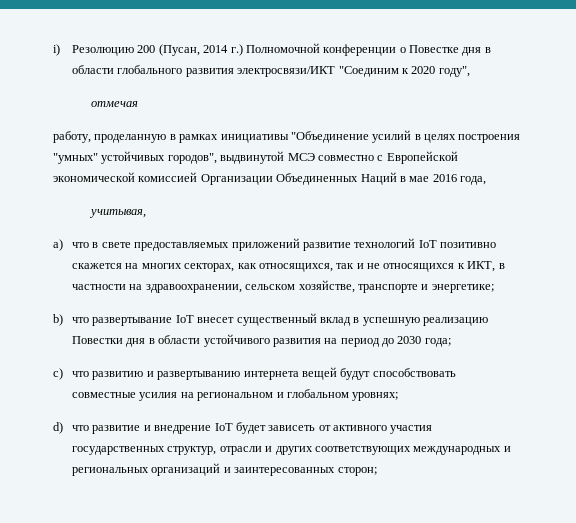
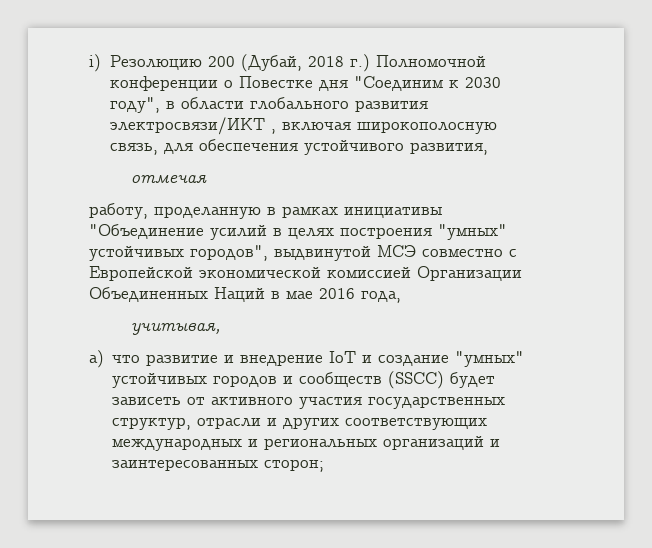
[158,44,229,56] (Пусан, 2014 -> [240,54,344,72] (Дубай, 2018
(482, 51) none -> [353,76,501,91] [109,97,160,113] "Соединим к 2030 году",
[338,66,470,77] "Соединим к 2020 году", -> [270,121,497,134] [109,139,488,155] , включая широкополосную связь, для обеспечения устойчивого развития,
[92,238,497,251] [72,261,505,272] [72,280,494,293] [53,313,489,326] [72,334,451,347] [53,367,456,380] [72,389,399,401] [53,422,233,434] в свете предоставляемых приложений развитие технологий IoT позитивно скажется на многих секторах, как относящихся, так и не относящихся к ИКТ, в частности на здравоохранении, сельском хозяйстве, транспорте и энергетике; // b) что развертывание IoT внесет существенный вклад в успешную реализацию Повестки дня в области устойчивого развития на период до 2030 года; // c) что развитию и развертыванию интернета вещей будут способствовать совместные усилия на региональном и глобальном уровнях; // d) что развитие и внедрение IoT -> [146,351,525,367] [112,371,445,389] развитие и внедрение IoT и создание "умных" устойчивых городов и сообществ (SSCC)

